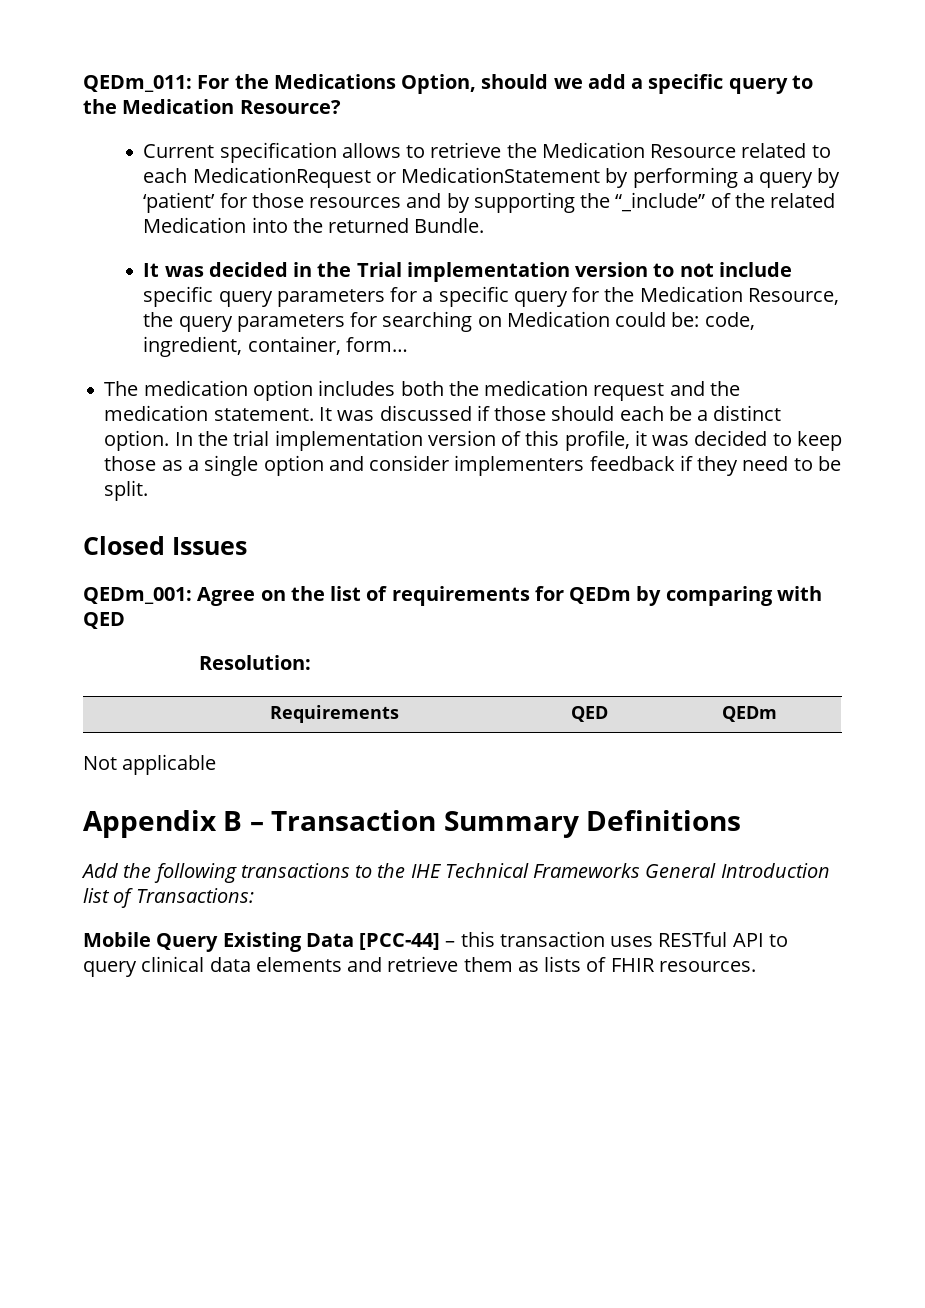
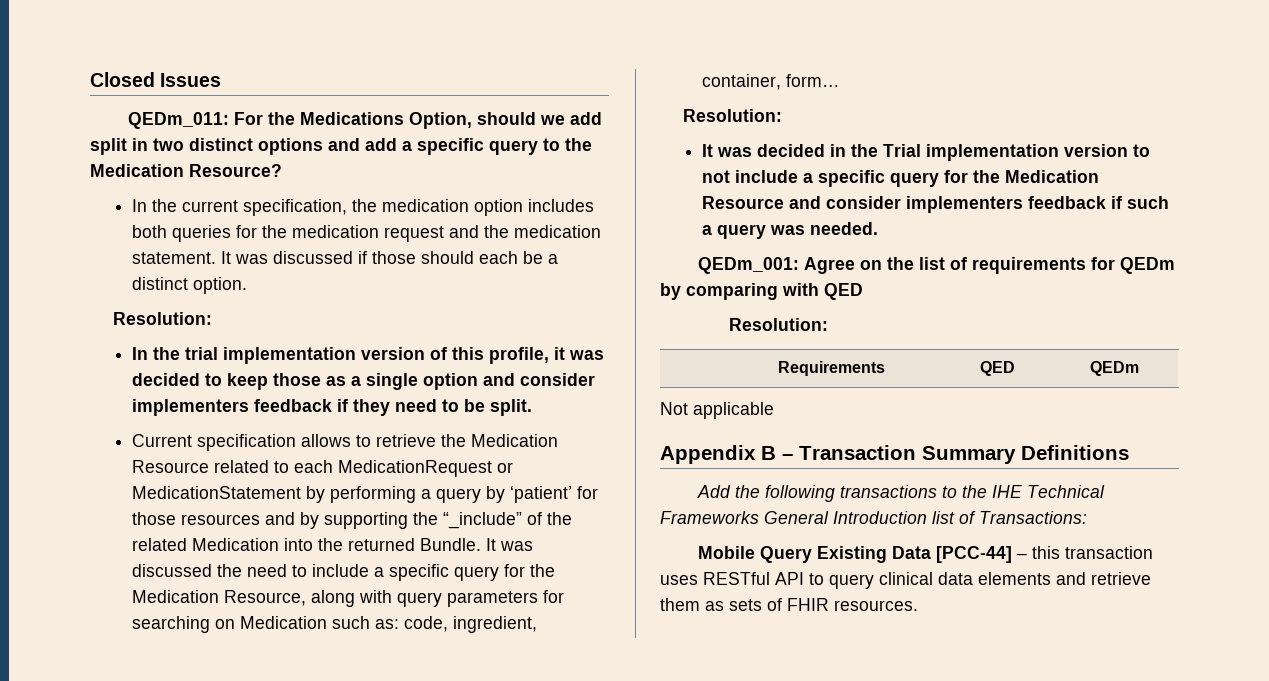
(83, 83) none -> [90,72,222,87] Closed Issues //
(626, 81) none -> [90,138,397,155] split in two distinct options and add
(341, 107) none -> [132,199,595,216] [132,225,602,242] [132,251,559,264] [132,277,248,294] [112,312,212,325] [132,347,605,364] [132,373,596,390] [132,399,533,416] // In the current specification, the medication option includes both queries for the medication request and the medication statement. It was discussed if those should each be a distinct option. // Resolution: // In the trial implementation version of this profile, it was decided to keep those as a single option and consider implementers feedback if they need to be split.
(485, 225) none -> [486,538,534,551] [132,564,556,581] [132,590,565,607] [132,616,538,633] [702,74,841,90] [682,109,782,122] It was discussed the need to include a specific query for the Medication Resource, along with query parameters for searching on Medication such as: code, ingredient, container, form… // Resolution:
[143,286,839,307] [143,311,755,332] [143,336,408,357] [104,380,740,401] [104,405,782,421] [104,430,842,451] [104,455,841,476] [104,480,149,501] [83,536,247,555] specific query parameters for a specific query for the Medication Resource, the query parameters for searching on Medication could be: code, ingredient, container, form… // The medication option includes both the medication request and the medication statement. It was discussed if those should each be a distinct option. In the trial implementation version of this profile, it was decided to keep those as a single option and consider implementers feedback if they need to be split. // Closed Issues -> [803,170,1100,187] [702,196,1170,213] [702,222,879,239] a specific query for the Medication Resource and consider implementers feedback if such a query was needed.
[544,956,582,972] lists -> [729,599,762,611] sets

